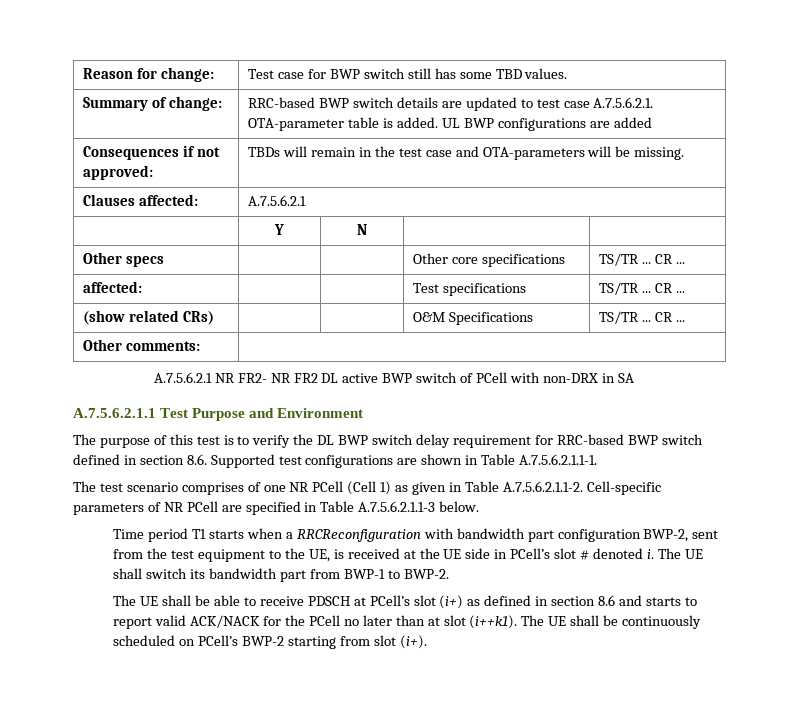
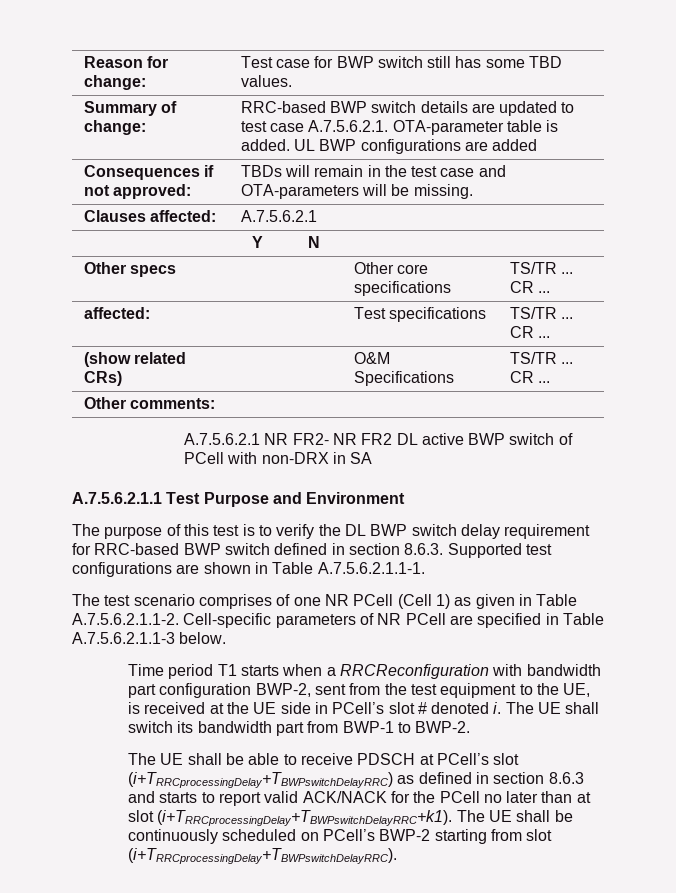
[186,454,207,465] 8.6. -> [404,543,444,555] 8.6.3.
[439,595,464,609] (i+) -> [127,772,393,788] (i+TRRCprocessingDelay+TBWPswitchDelayRRC)
[598,595,616,606] 8.6 -> [548,772,584,784] 8.6.3
[469,615,518,629] (i++k1). -> [157,810,453,826] (i+TRRCprocessingDelay+TBWPswitchDelayRRC+k1).
[399,635,427,649] (i+). -> [127,848,397,864] (i+TRRCprocessingDelay+TBWPswitchDelayRRC).

